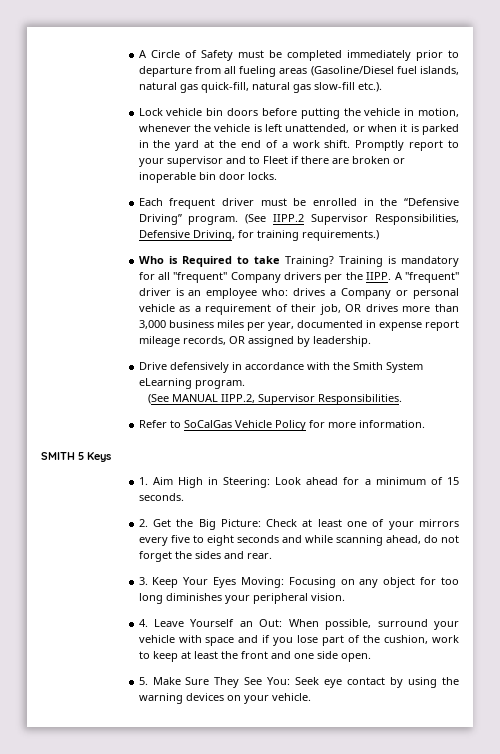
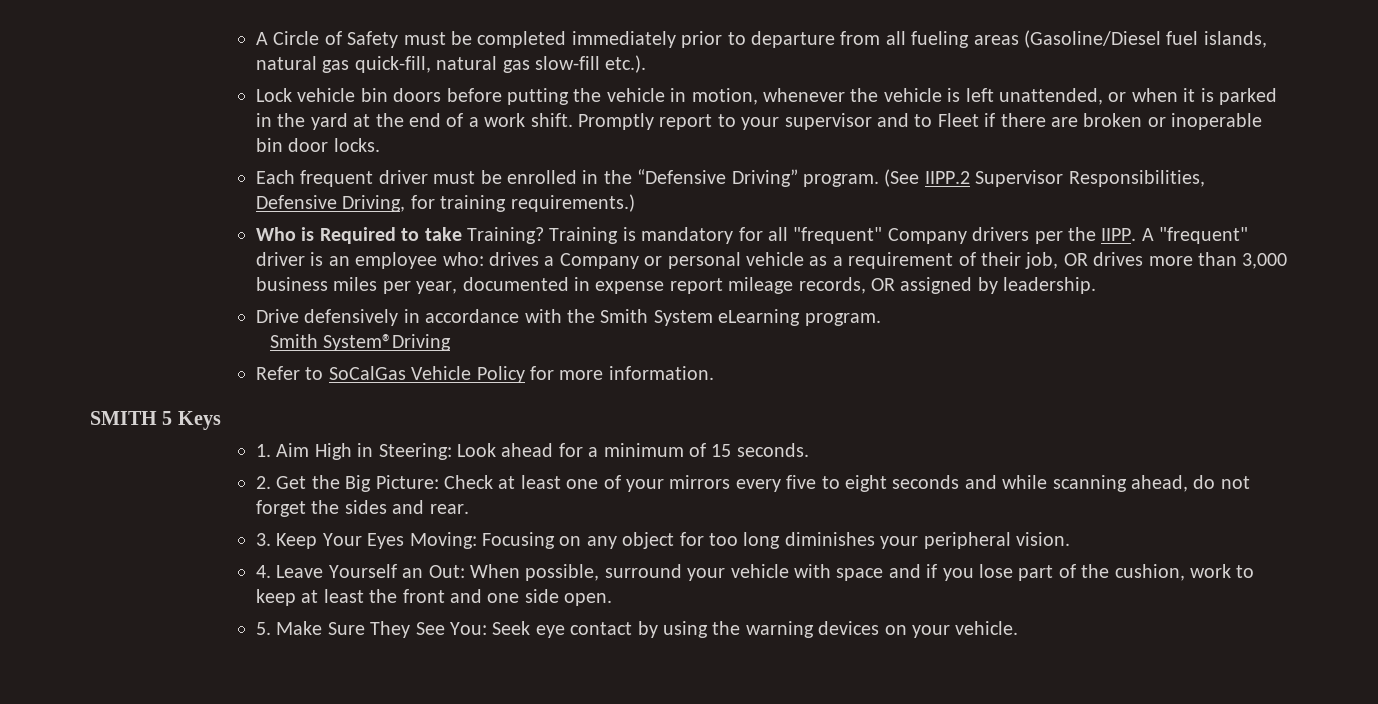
[147,394,402,405] (See MANUAL IIPP.2, Supervisor Responsibilities. -> [269,334,452,351] Smith System®Driving

